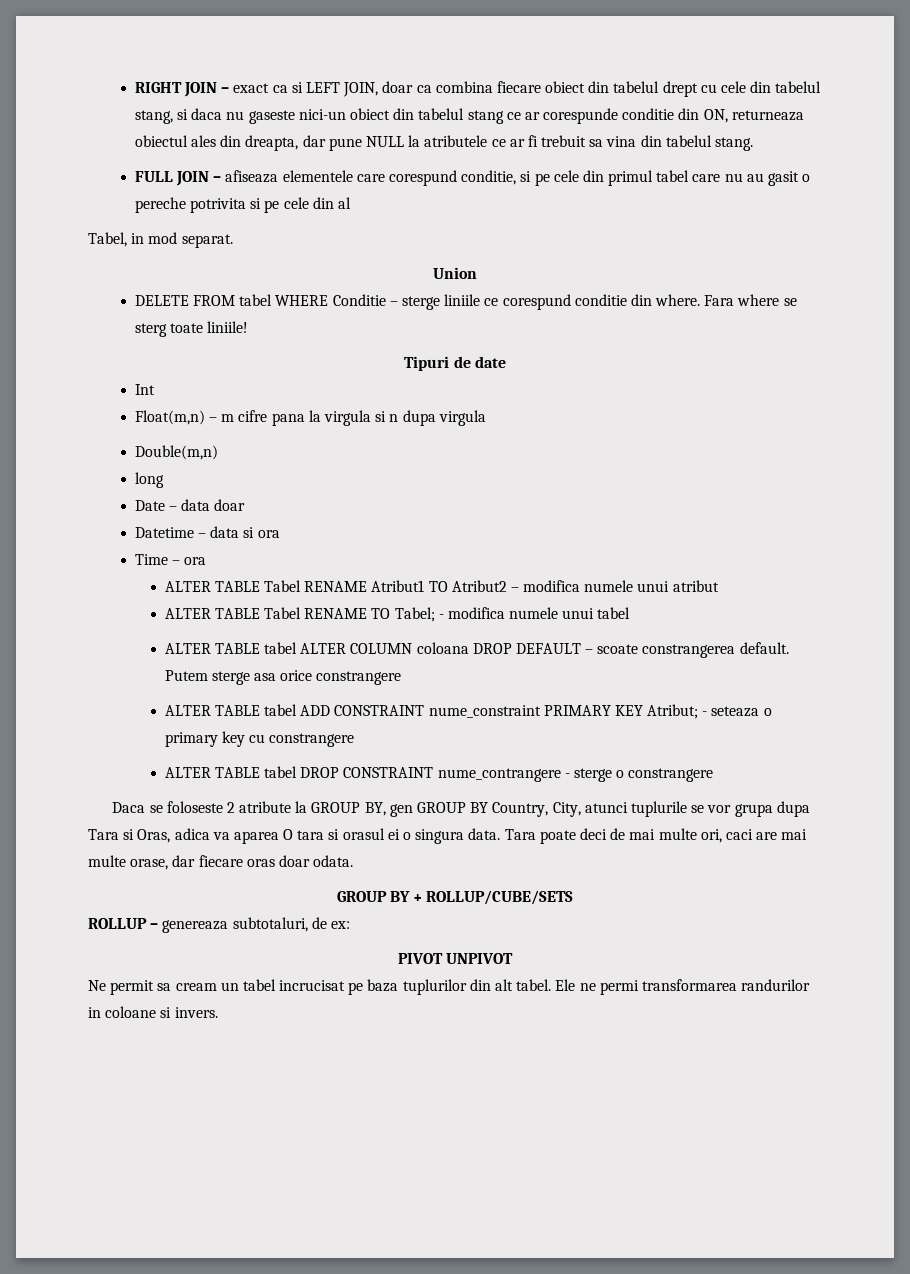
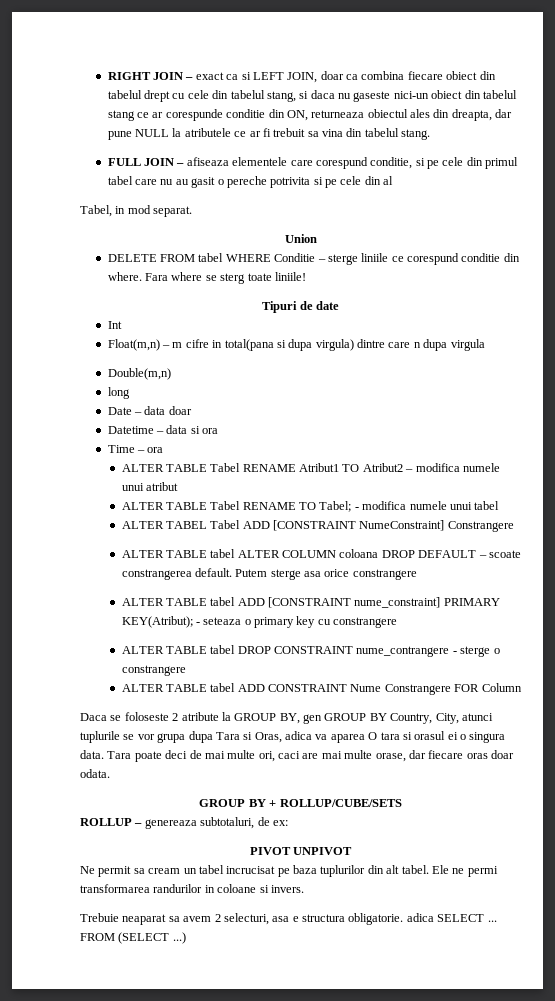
[271,410,387,426] pana la virgula si -> [212,339,411,351] in total(pana si dupa virgula) dintre care
(631, 613) none -> [121,520,514,532] // ALTER TABEL Tabel ADD [CONSTRAINT NumeConstraint] Constrangere
[334,704,699,719] CONSTRAINT nume_constraint PRIMARY KEY Atribut; -> [267,597,500,608] [121,616,193,628] [CONSTRAINT nume_constraint] PRIMARY KEY(Atribut);
(714, 775) none -> [121,683,522,695] // ALTER TABLE tabel ADD CONSTRAINT Nume Constrangere FOR Column
(218, 1012) none -> [80,913,497,925] [80,932,186,944] // Trebuie neaparat sa avem 2 selecturi, asa e structura obligatorie. adica SELECT ... FROM (SELECT ...)

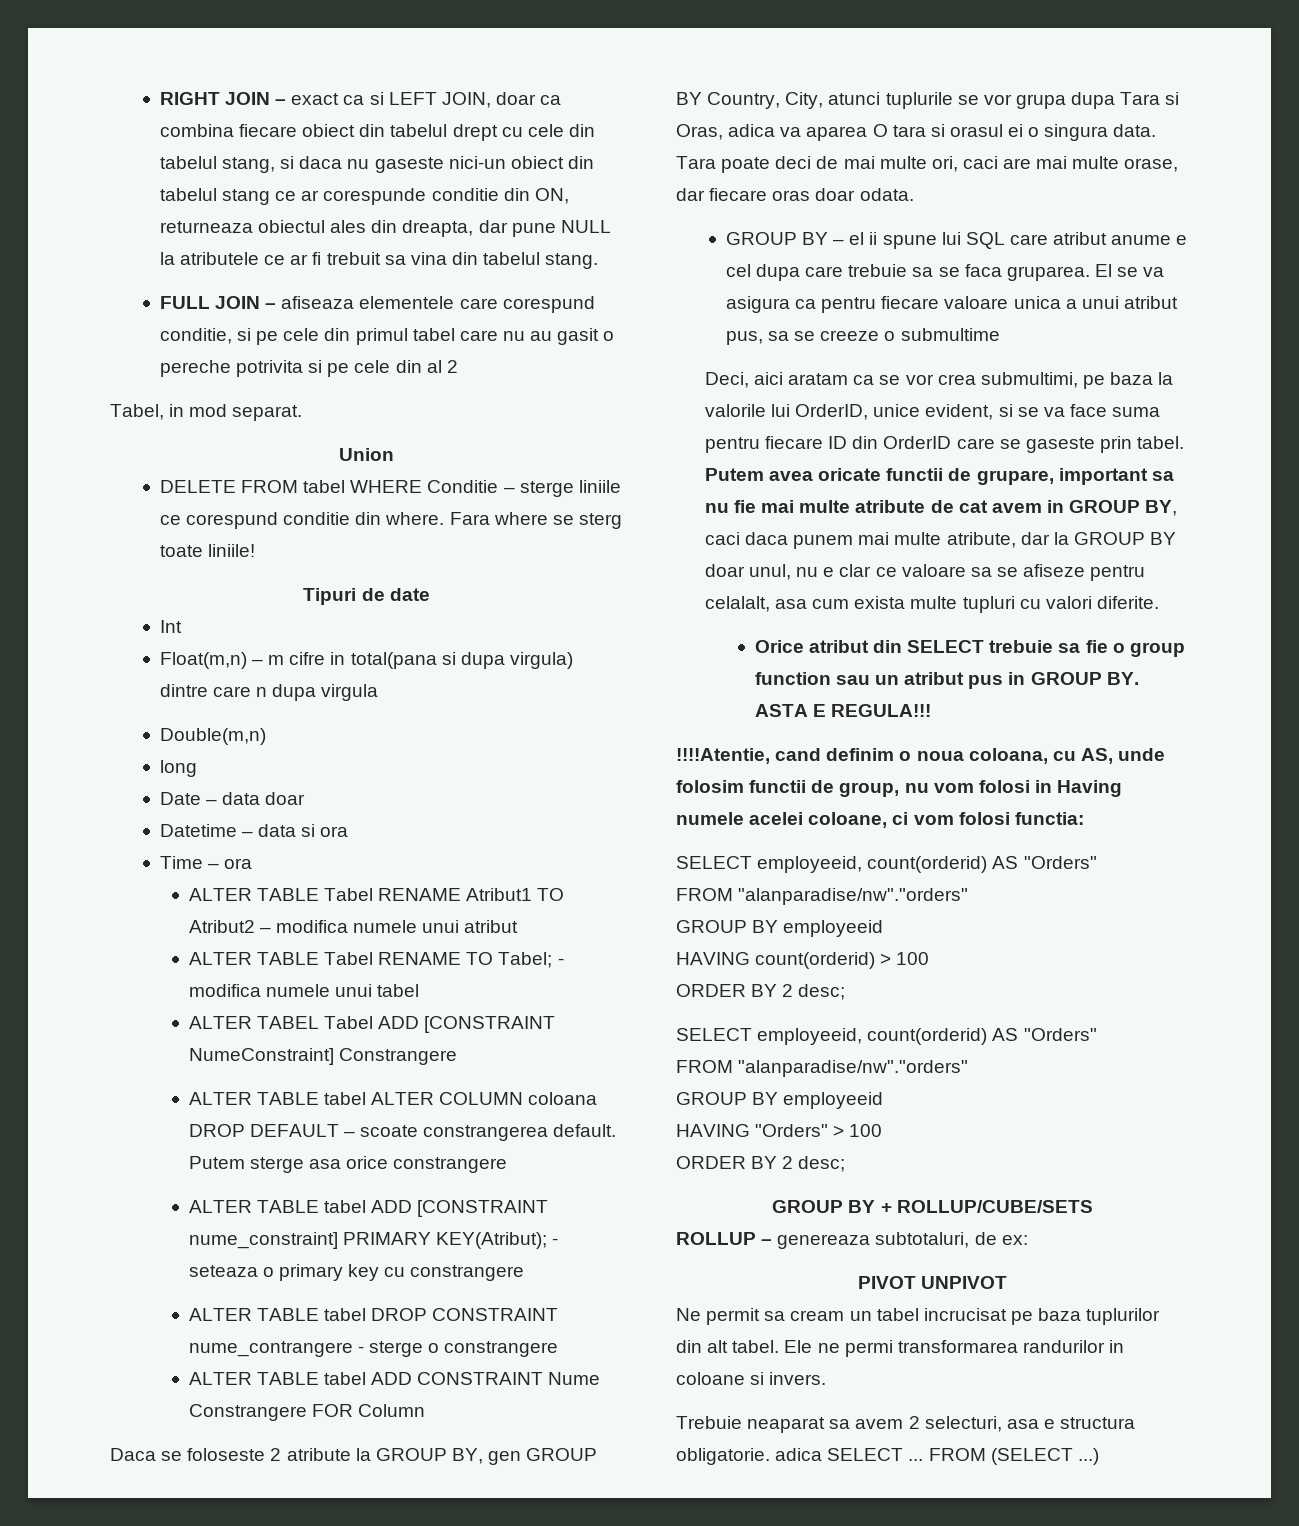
(394, 180) none -> [446,360,458,373] 2
(110, 773) none -> [725,232,1188,249] [725,264,1165,281] [725,296,1178,313] [725,328,1000,345] [704,372,1174,389] [704,404,1161,420] [704,436,1185,453] [704,468,1174,485] [704,500,1178,516] [704,532,1177,549] [704,564,1146,581] [704,596,1159,613] [754,640,1185,657] [754,672,1139,689] [754,704,932,717] [676,748,1166,764] [676,780,1123,797] [676,812,1084,828] [676,856,1097,873] [676,888,969,905] [676,920,884,937] [676,952,930,969] [676,984,846,1000] [676,1028,1097,1045] [676,1060,969,1077] [676,1092,884,1109] [676,1124,883,1137] [676,1156,846,1172] // GROUP BY – el ii spune lui SQL care atribut anume e cel dupa care trebuie sa se faca gruparea. El se va asigura ca pentru fiecare valoare unica a unui atribut pus, sa se creeze o submultime // Deci, aici aratam ca se vor crea submultimi, pe baza la valorile lui OrderID, unice evident, si se va face suma pentru fiecare ID din OrderID care se gaseste prin tabel. Putem avea oricate functii de grupare, important sa nu fie mai multe atribute de cat avem in GROUP BY, caci daca punem mai multe atribute, dar la GROUP BY doar unul, nu e clar ce valoare sa se afiseze pentru celalalt, asa cum exista multe tupluri cu valori diferite. // Orice atribut din SELECT trebuie sa fie o group function sau un atribut pus in GROUP BY. ASTA E REGULA!!! // !!!!Atentie, cand definim o noua coloana, cu AS, unde folosim functii de group, nu vom folosi in Having numele acelei coloane, ci vom folosi functia: // SELECT employeeid, count(orderid) AS "Orders" // FROM "alanparadise/nw"."orders" // GROUP BY employeeid // HAVING count(orderid) > 100 // ORDER BY 2 desc; // SELECT employeeid, count(orderid) AS "Orders" // FROM "alanparadise/nw"."orders" // GROUP BY employeeid // HAVING "Orders" > 100 // ORDER BY 2 desc;

